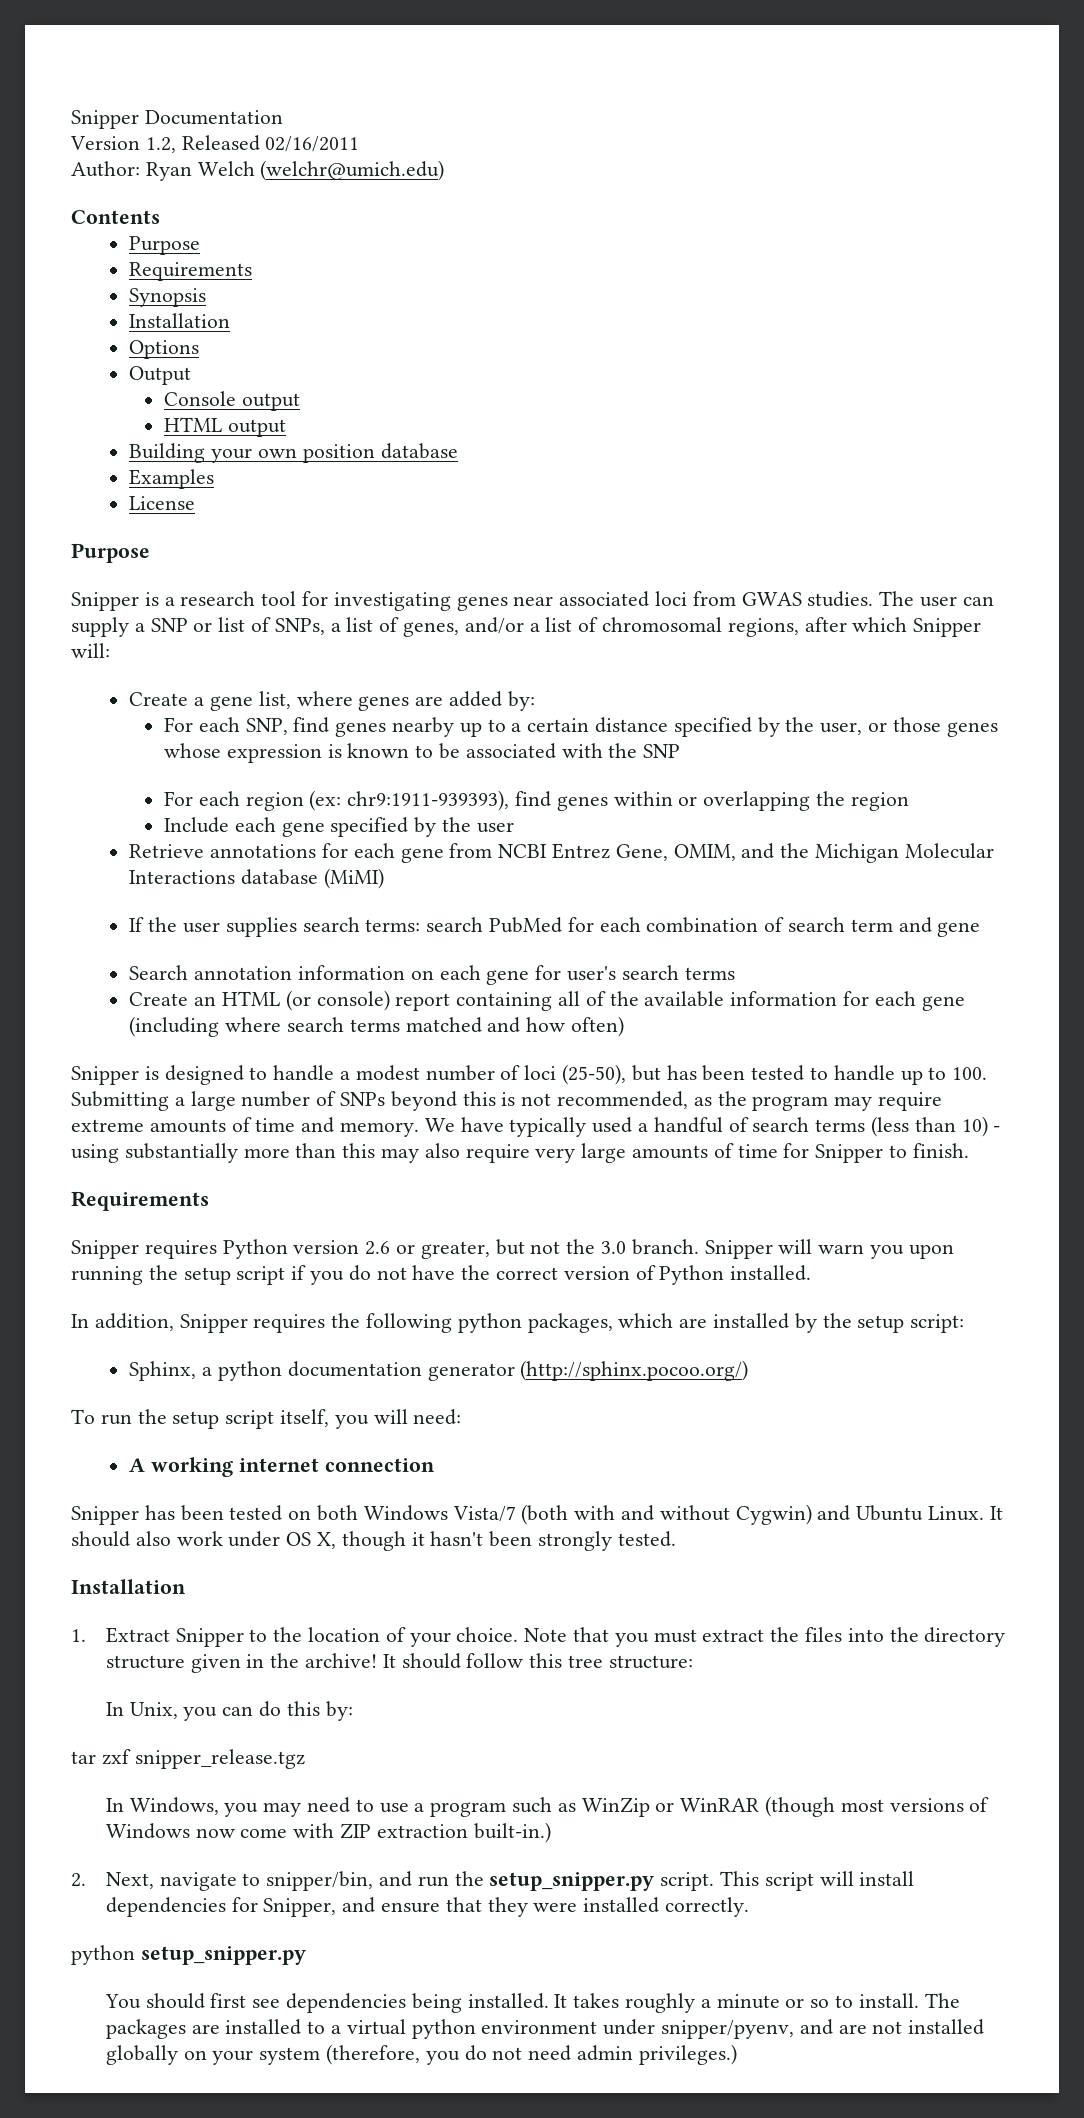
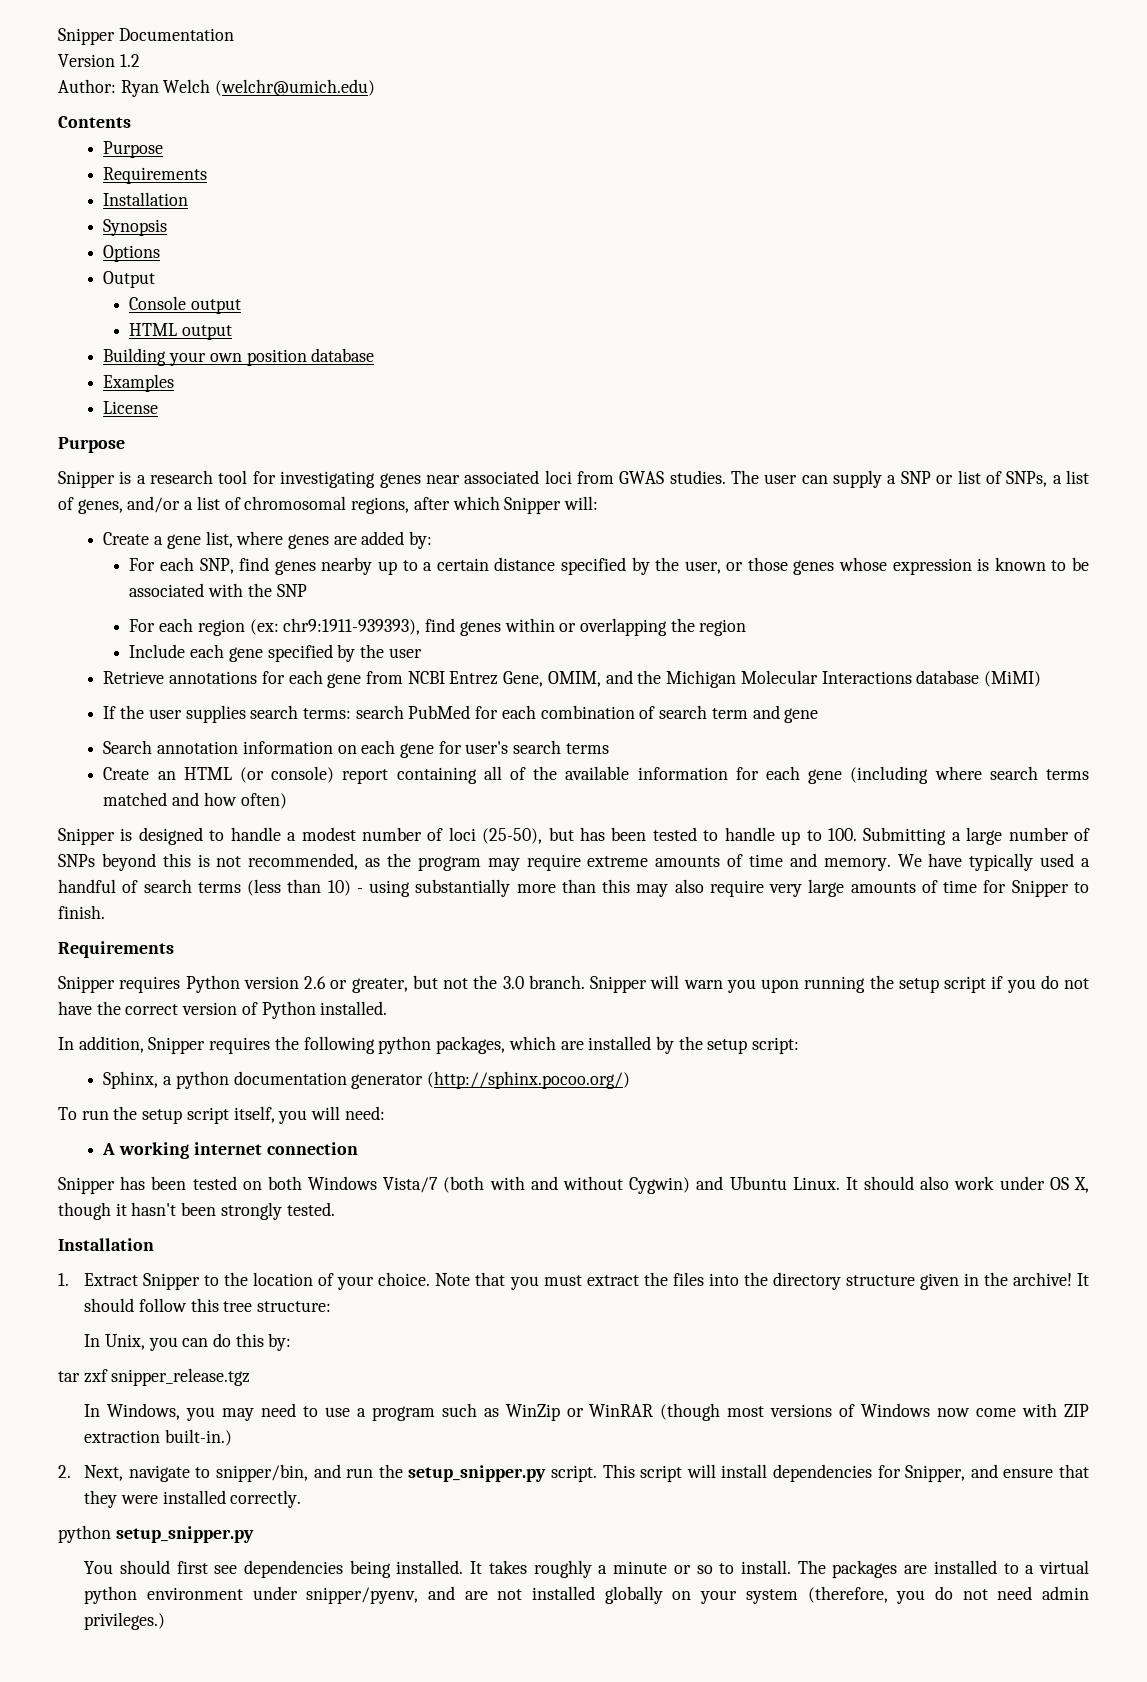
[145,135,360,153] 1.2, Released 02/16/2011 -> [119,54,140,67] 1.2
(253, 271) none -> [103,192,189,206] // Installation
[129,313,231,328] // Installation -> (168, 227) none

